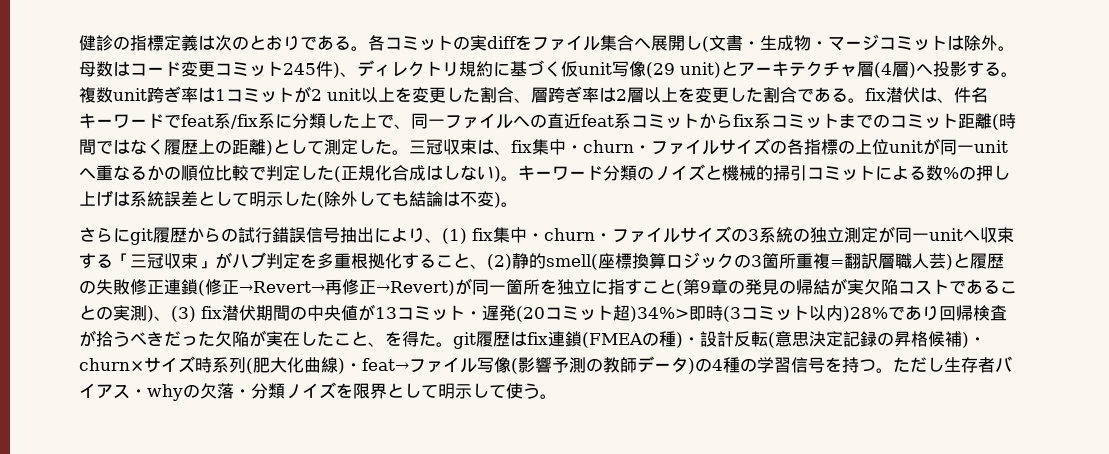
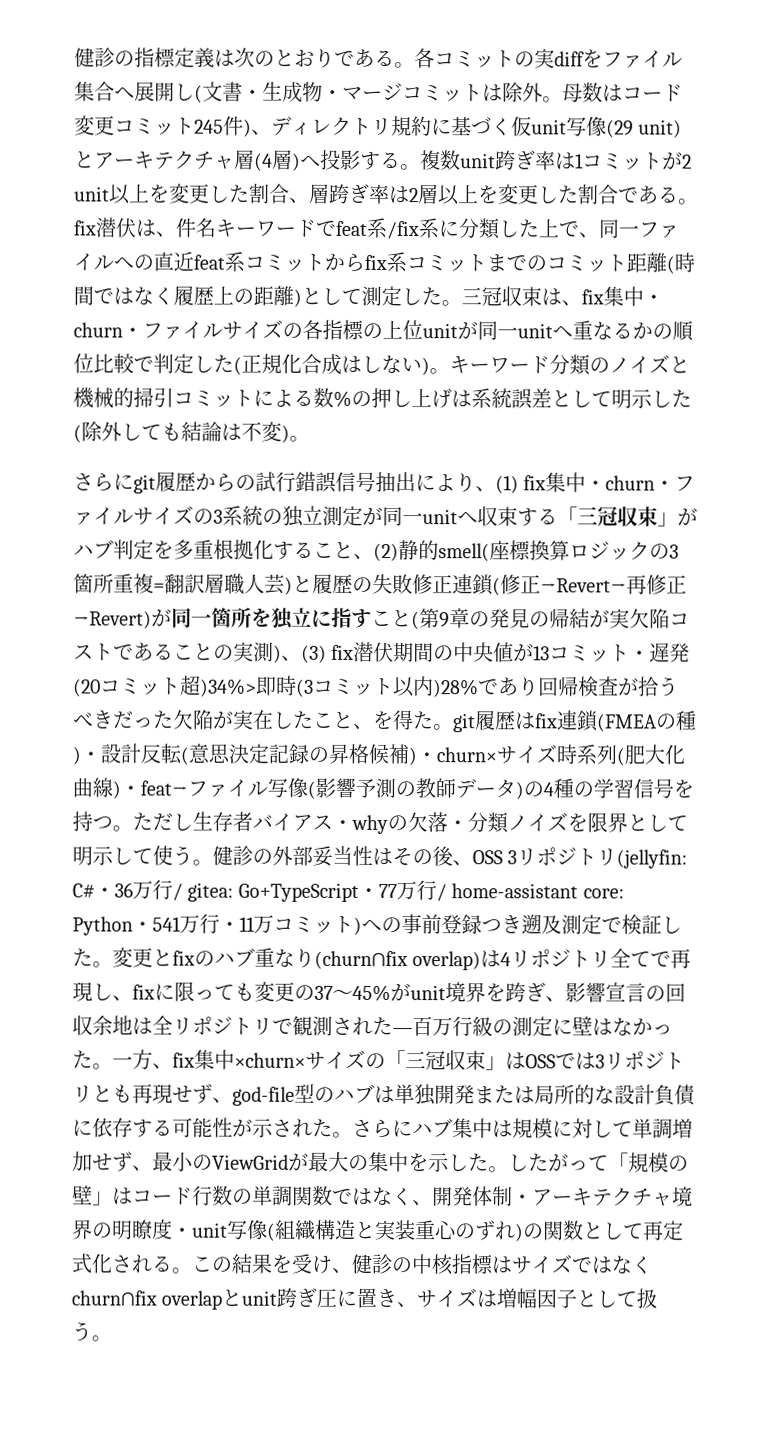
(557, 396) none -> [212,845,688,869] [72,879,624,902] [72,913,682,936] [72,947,692,971] [72,981,686,1003] [72,1015,673,1037] [72,1049,685,1071] [72,1083,697,1106] [72,1117,693,1139] [72,1151,689,1173] [72,1185,693,1207] [72,1218,684,1242] [71,1253,652,1276] [71,1287,658,1310] [71,1321,112,1342] 健診の外部妥当性はその後、OSS 3リポジトリ(jellyfin: C#・36万行/ gitea: Go+TypeScript・77万行/ home-assistant core: Python・541万行・11万コミット)への事前登録つき遡及測定で検証した。変更とfixのハブ重なり(churn∩fix overlap)は4リポジトリ全てで再現し、fixに限っても変更の37〜45%がunit境界を跨ぎ、影響宣言の回収余地は全リポジトリで観測された―百万行級の測定に壁はなかった。一方、fix集中×churn×サイズの「三冠収束」はOSSでは3リポジトリとも再現せず、god-file型のハブは単独開発または局所的な設計負債に依存する可能性が示された。さらにハブ集中は規模に対して単調増加せず、最小のViewGridが最大の集中を示した。したがって「規模の壁」はコード行数の単調関数ではなく、開発体制・アーキテクチャ境界の明瞭度・unit写像(組織構造と実装重心のずれ)の関数として再定式化される。この結果を受け、健診の中核指標はサイズではなくchurn∩fix overlapとunit跨ぎ圧に置き、サイズは増幅因子として扱う。

